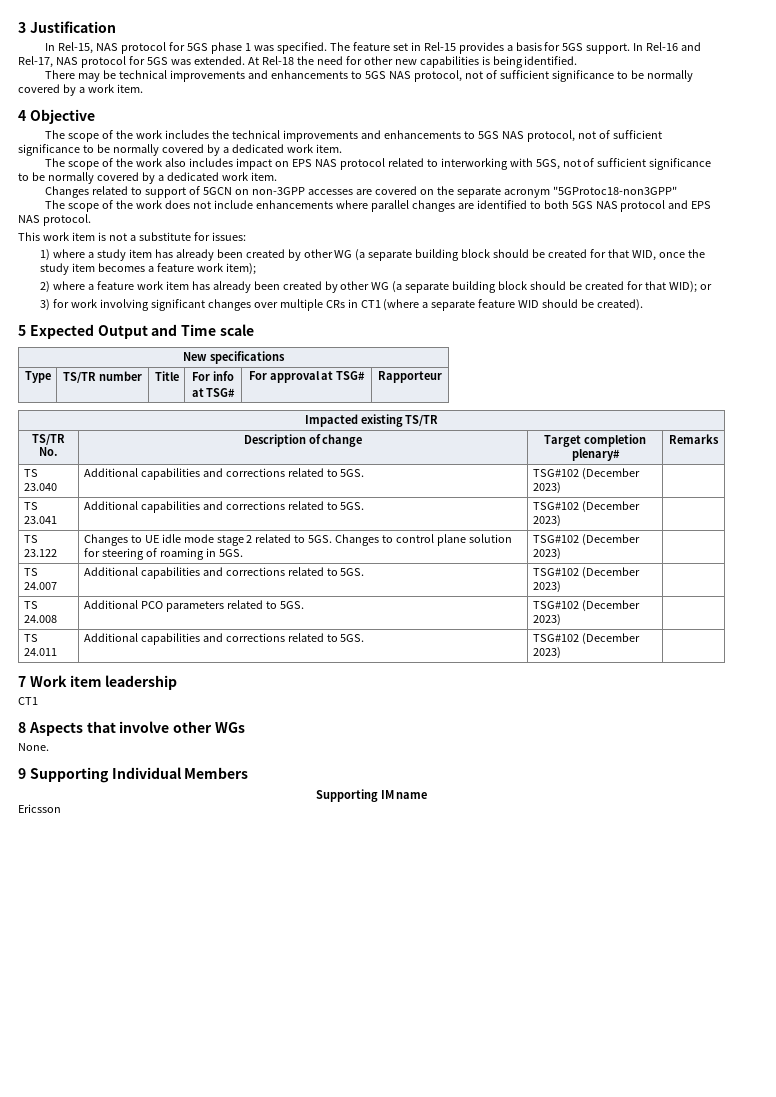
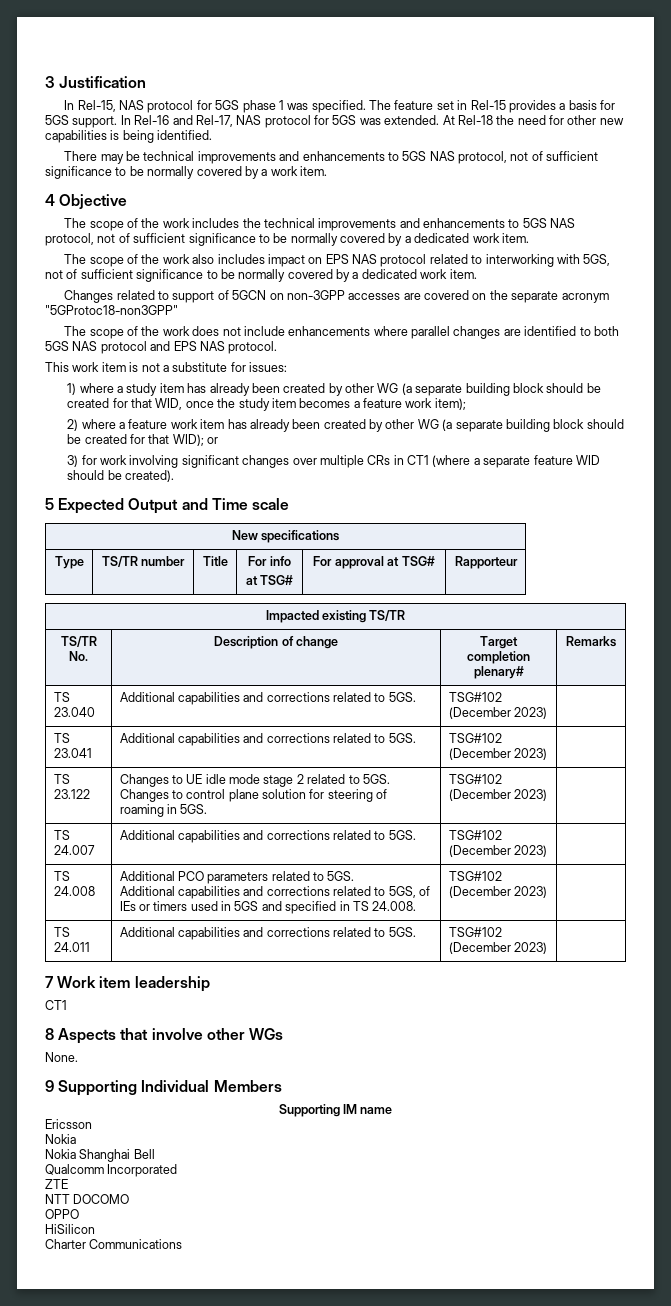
(304, 605) none -> [119,886,431,899] [119,901,417,914] // Additional capabilities and corrections related to 5GS, of IEs or timers used in 5GS and specified in TS 24.008.
(61, 808) none -> [45,1134,76,1144] [45,1149,155,1162] [45,1164,178,1177] [45,1179,68,1189] [45,1194,130,1204] [45,1209,79,1219] [45,1224,95,1234] [45,1239,183,1249] // Nokia // Nokia Shanghai Bell // Qualcomm Incorporated // ZTE // NTT DOCOMO // OPPO // HiSilicon // Charter Communications

